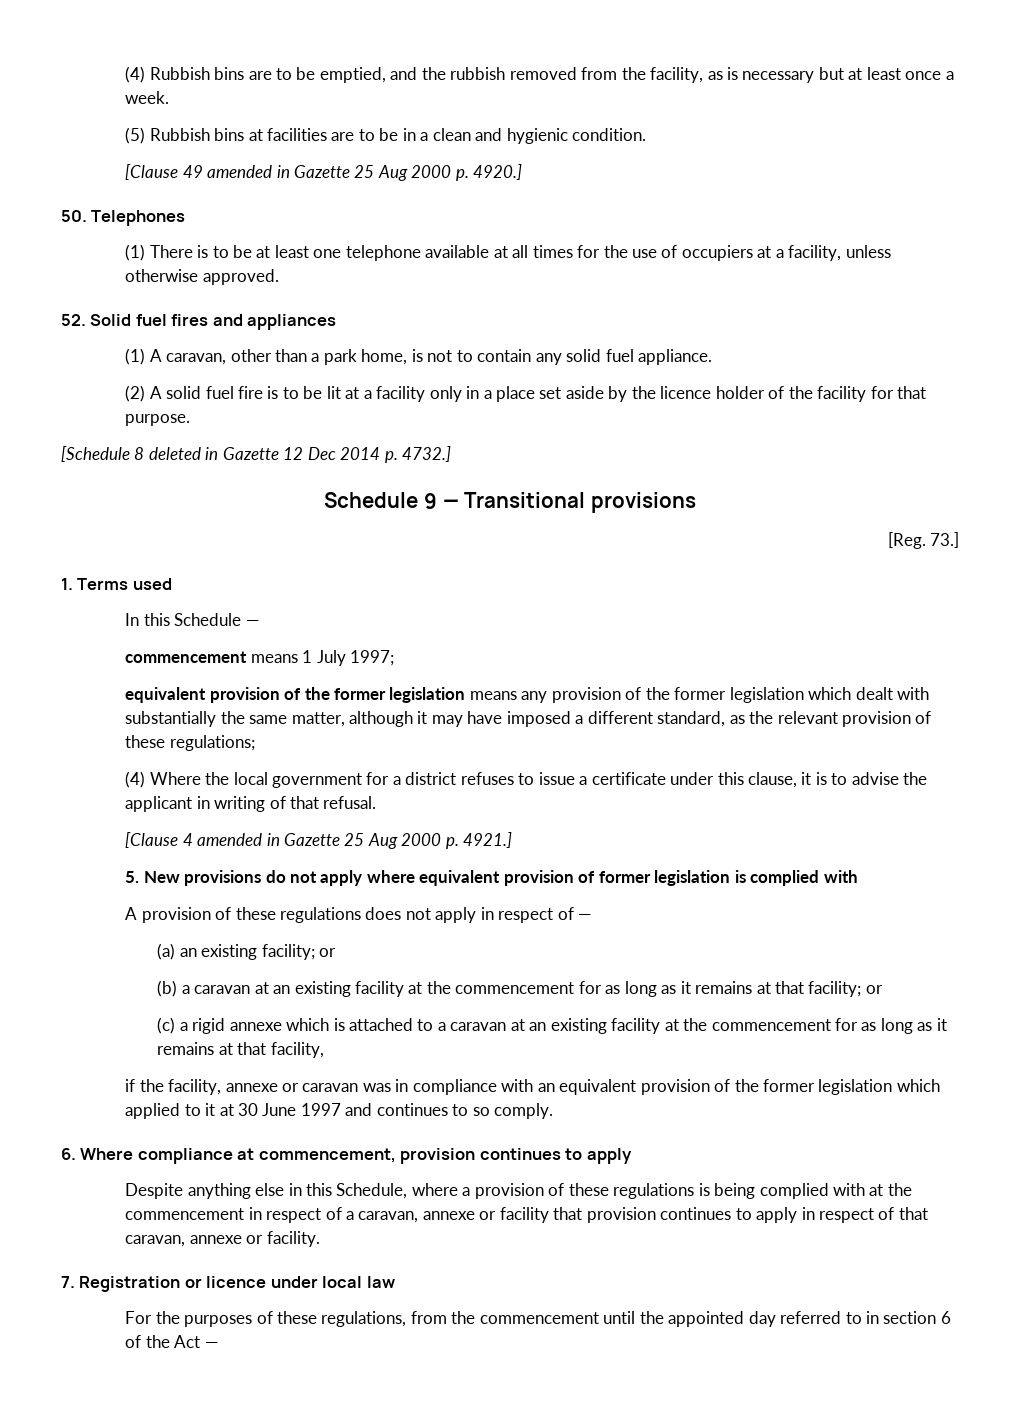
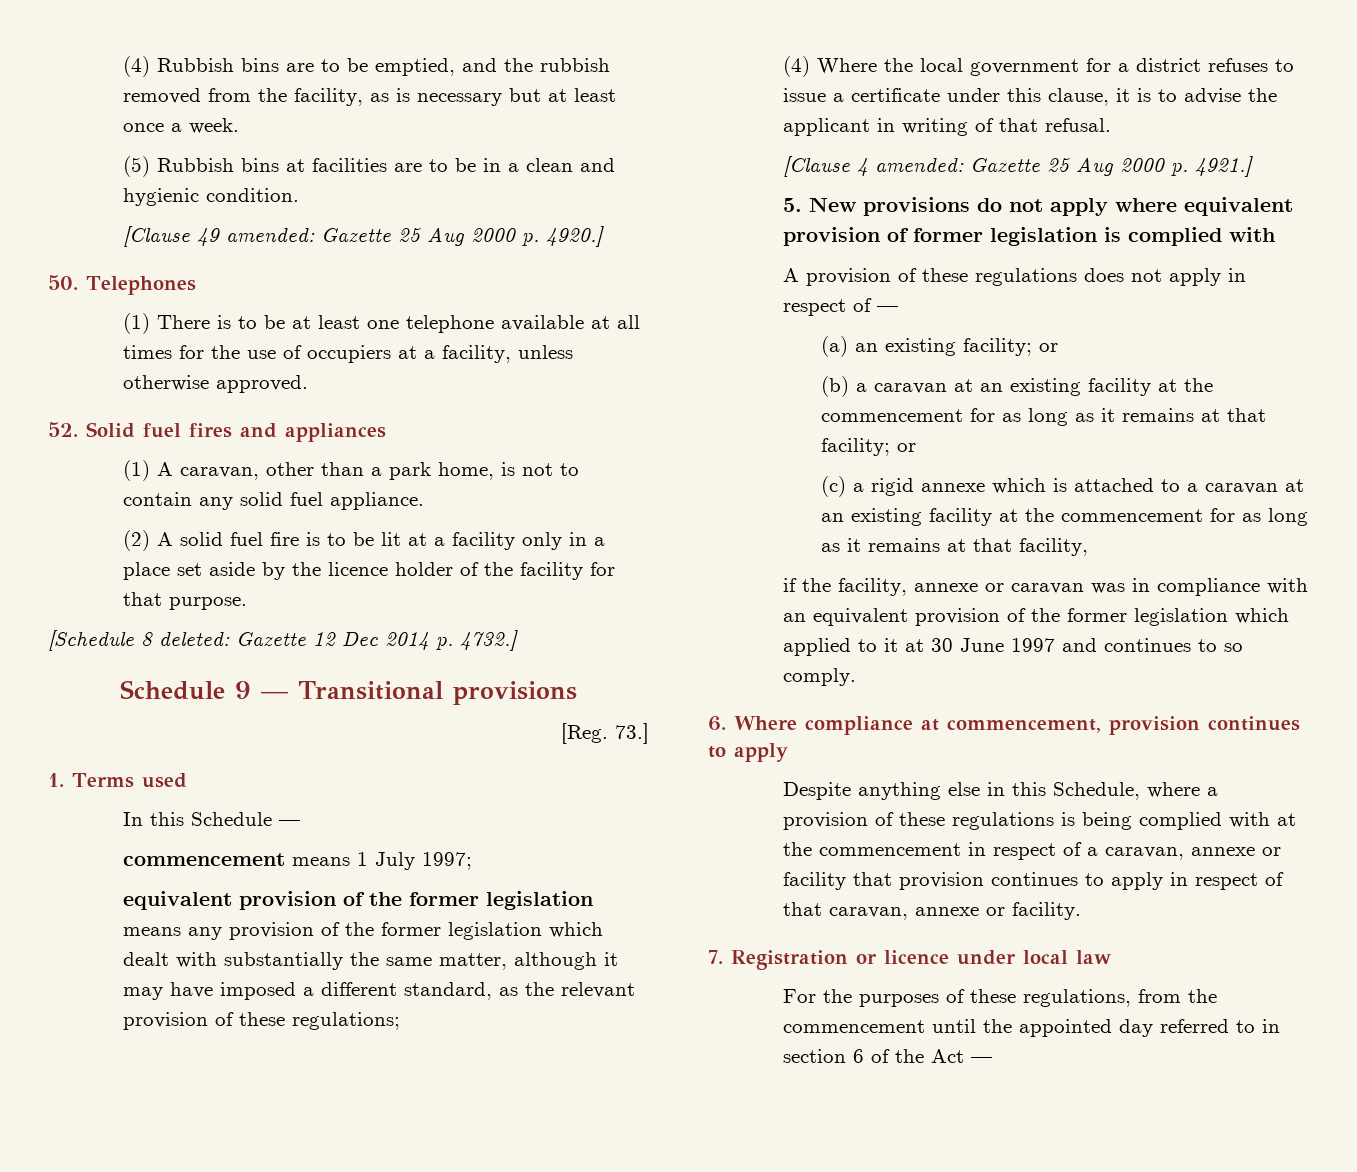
[207,165,290,178] amended in -> [226,227,316,242] amended:
[148,447,219,460] deleted in -> [159,631,230,646] deleted:
[197,833,280,846] amended in -> [875,157,965,172] amended:

